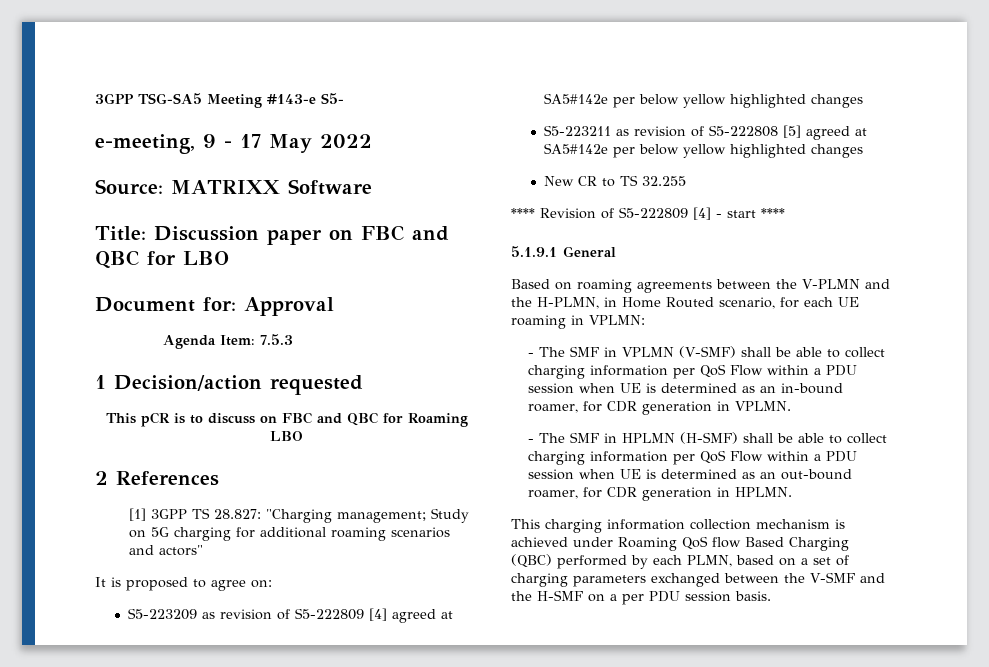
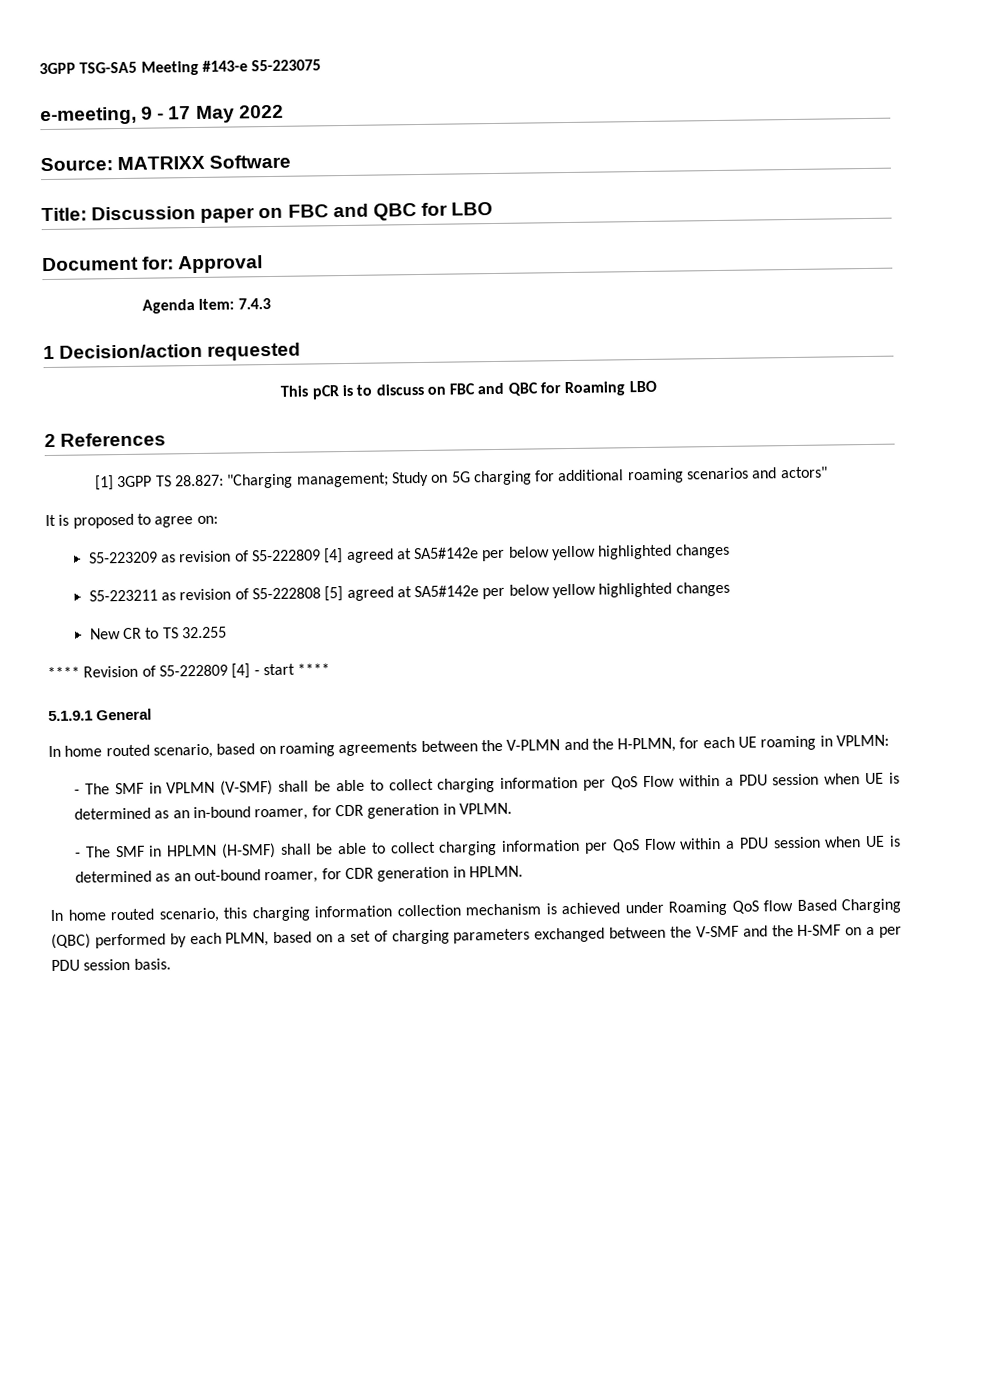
[321,93,344,104] S5- -> [251,59,322,72] S5-223075
[260,334,294,345] 7.5.3 -> [237,297,271,310] 7.4.3
[511,279,550,289] Based -> [48,743,256,759] In home routed scenario, based
[604,297,775,309] in Home Routed scenario, -> (677, 745) none
[511,519,540,529] This -> [50,907,247,923] In home routed scenario, this

